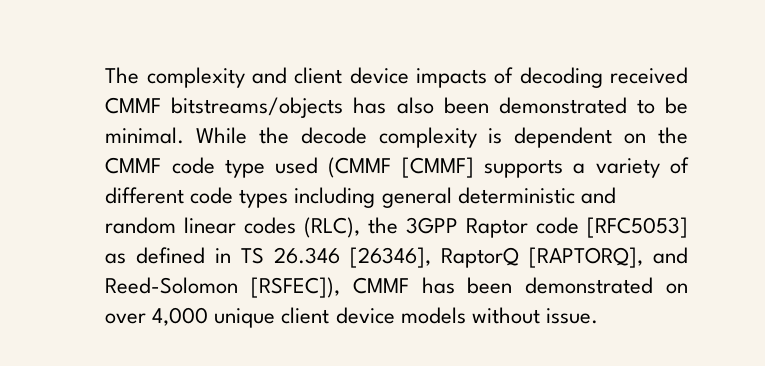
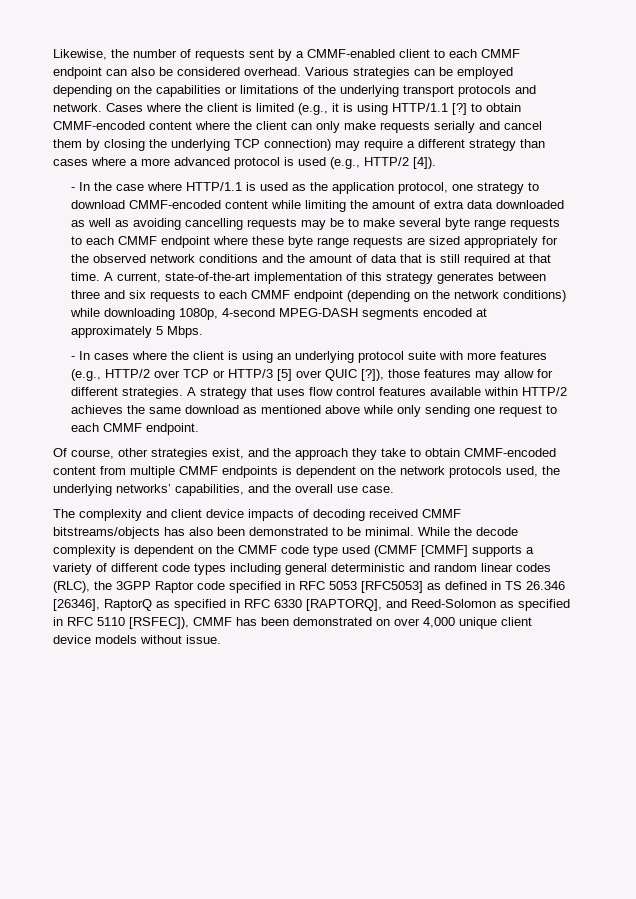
(105, 75) none -> [53,49,521,61] [53,67,514,79] [53,85,537,97] [53,103,522,115] [53,121,543,133] [53,139,546,151] [53,157,437,169] [70,182,539,194] [70,200,564,212] [70,218,560,230] [70,236,558,248] [70,254,551,266] [70,272,546,284] [70,290,566,302] [69,308,487,320] [70,326,203,338] [70,351,547,363] [70,369,553,381] [70,387,567,399] [70,405,557,417] [70,423,199,435] [53,448,557,460] [53,466,561,478] [53,484,395,496] Likewise, the number of requests sent by a CMMF-enabled client to each CMMF endpoint can also be considered overhead. Various strategies can be employed depending on the capabilities or limitations of the underlying transport protocols and network. Cases where the client is limited (e.g., it is using HTTP/1.1 [?] to obtain CMMF-encoded content where the client can only make requests serially and cancel them by closing the underlying TCP connection) may require a different strategy than cases where a more advanced protocol is used (e.g., HTTP/2 [4]). // - In the case where HTTP/1.1 is used as the application protocol, one strategy to download CMMF-encoded content while limiting the amount of extra data downloaded as well as avoiding cancelling requests may be to make several byte range requests to each CMMF endpoint where these byte range requests are sized appropriately for the observed network conditions and the amount of data that is still required at that time. A current, state-of-the-art implementation of this strategy generates between three and six requests to each CMMF endpoint (depending on the network conditions) while downloading 1080p, 4-second MPEG-DASH segments encoded at approximately 5 Mbps. // - In cases where the client is using an underlying protocol suite with more features (e.g., HTTP/2 over TCP or HTTP/3 [5] over QUIC [?]), those features may allow for different strategies. A strategy that uses flow control features available within HTTP/2 achieves the same download as mentioned above while only sending one request to each CMMF endpoint. // Of course, other strategies exist, and the approach they take to obtain CMMF-encoded content from multiple CMMF endpoints is dependent on the network protocols used, the underlying networks’ capabilities, and the overall use case. //
(580, 225) none -> [229,581,358,593] specified in RFC 5053
[529,247,688,268] [105,277,239,294] [RAPTORQ], and Reed-Solomon -> [156,599,571,611] [53,617,126,626] as specified in RFC 6330 [RAPTORQ], and Reed-Solomon as specified in RFC 5110

